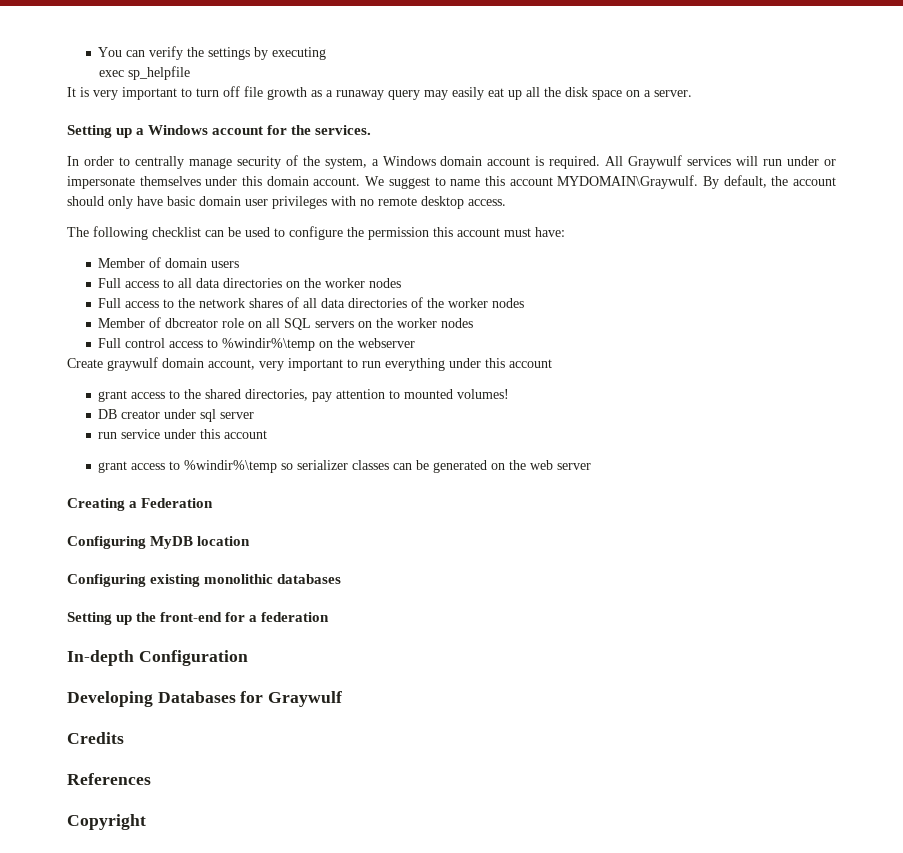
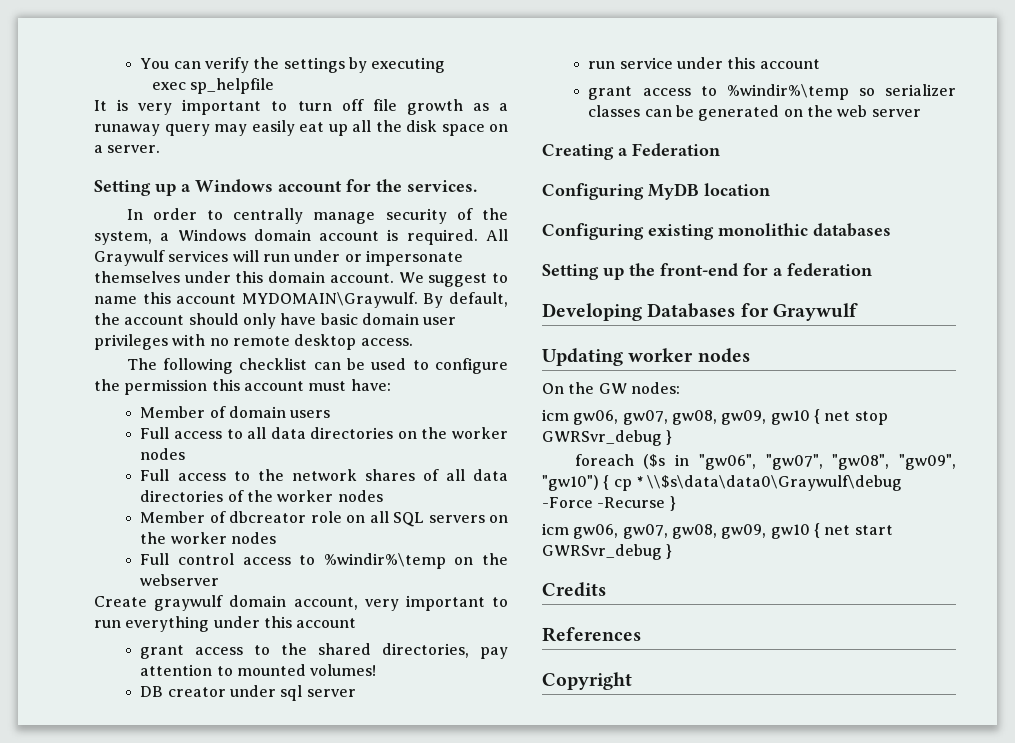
[67,650,248,666] // In-depth Configuration -> (872, 269) none
(343, 699) none -> [542,348,750,366] [542,382,680,394] [542,409,888,425] [542,430,673,446] [574,454,956,470] [542,475,903,491] [542,496,676,511] [542,523,893,539] [542,544,673,560] // Updating worker nodes // On the GW nodes: // icm gw06, gw07, gw08, gw09, gw10 { net stop GWRSvr_debug } // foreach ($s in "gw06", "gw07", "gw08", "gw09", "gw10") { cp * \\$s\data\data0\Graywulf\debug -Force -Recurse } // icm gw06, gw07, gw08, gw09, gw10 { net start GWRSvr_debug }

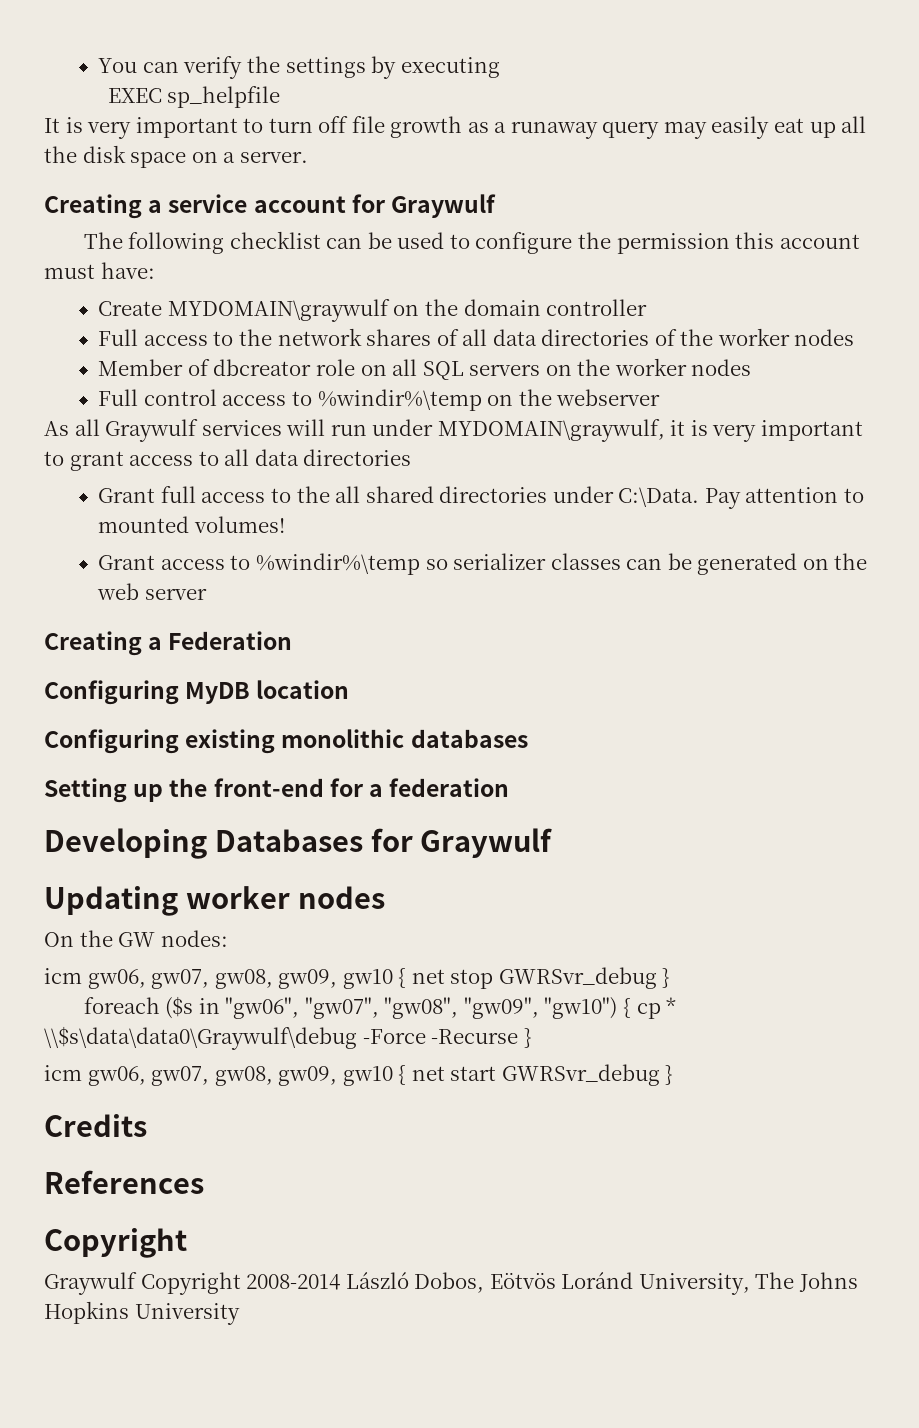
[151,82,186,90] exec -> [107,88,162,103] EXEC
[94,179,477,196] [126,208,508,224] [94,229,508,245] [94,250,463,266] [94,271,509,287] [94,292,509,308] [94,313,457,329] [94,334,413,350] Setting up a Windows account for the services. // In order to centrally manage security of the system, a Windows domain account is required. All Graywulf services will run under or impersonate themselves under this domain account. We suggest to name this account MYDOMAIN\Graywulf. By default, the account should only have basic domain user privileges with no remote desktop access. -> [44,194,497,219] Creating a service account for Graywulf
[140,406,331,418] [140,427,508,439] [140,448,186,460] Member of domain users // Full access to all data directories on the worker nodes -> [98,299,648,322] Create MYDOMAIN\graywulf on the domain controller
[94,595,509,611] [94,616,357,632] [140,643,508,659] [140,664,377,676] [140,685,356,701] [588,57,820,69] [588,86,633,100] Create graywulf domain account, very important to run everything under this account // grant access to the shared directories, pay attention to mounted volumes! // DB creator under sql server // run service under this account // grant -> [44,419,863,442] [44,449,412,471] [98,486,864,509] [98,516,285,533] [98,555,156,570] As all Graywulf services will run under MYDOMAIN\graywulf, it is very important to grant access to all data directories // Grant full access to the all shared directories under C:\Data. Pay attention to mounted volumes! // Grant
(632, 681) none -> [44,1272,858,1295] [44,1301,240,1325] // Graywulf Copyright 2008-2014 László Dobos, Eötvös Loránd University, The Johns Hopkins University

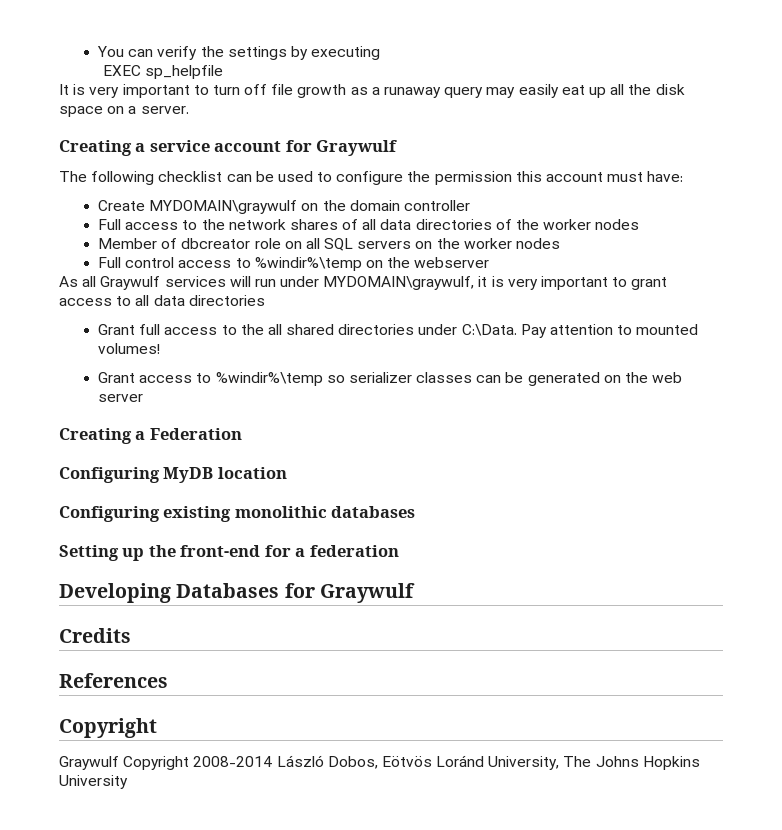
[44,886,385,916] [44,930,228,947] [44,967,671,989] [83,996,677,1019] [44,1026,532,1050] [44,1064,674,1086] // Updating worker nodes // On the GW nodes: // icm gw06, gw07, gw08, gw09, gw10 { net stop GWRSvr_debug } // foreach ($s in "gw06", "gw07", "gw08", "gw09", "gw10") { cp * \\$s\data\data0\Graywulf\debug -Force -Recurse } // icm gw06, gw07, gw08, gw09, gw10 { net start GWRSvr_debug } -> (415, 593) none

